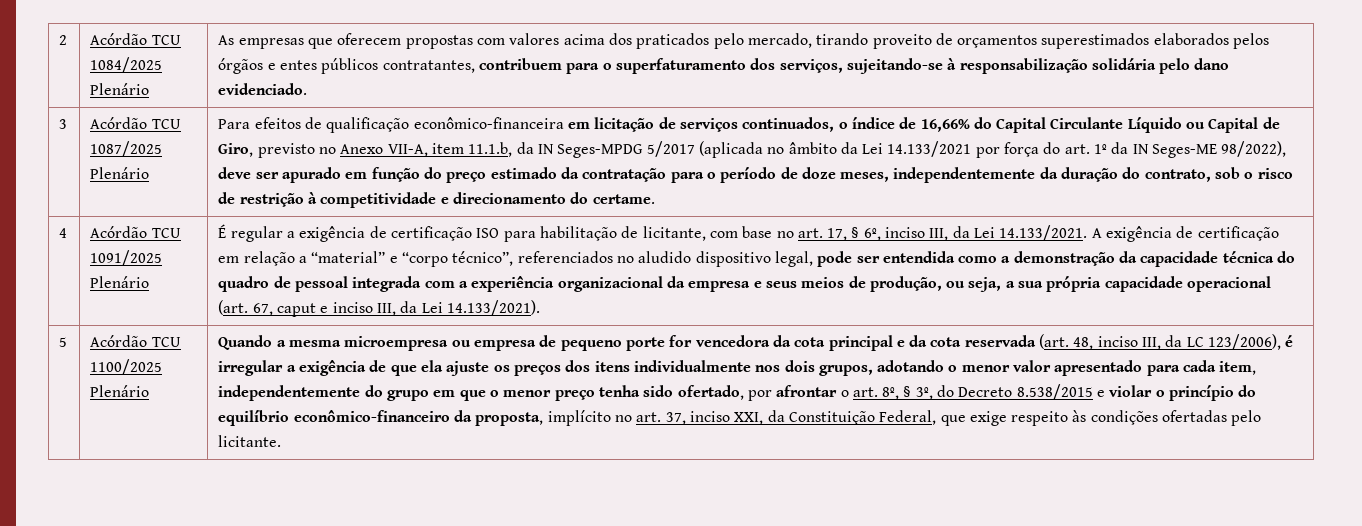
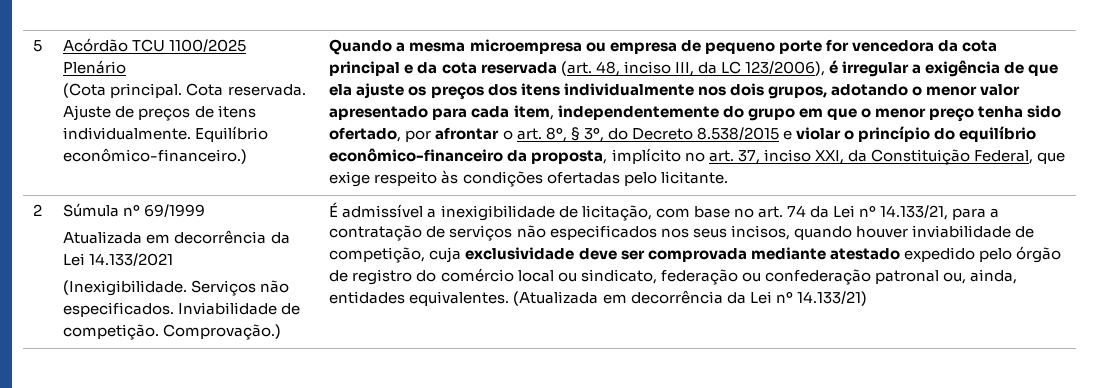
[59,35,68,45] [90,33,181,45] [90,57,163,73] [90,83,150,95] [218,33,1270,49] [218,58,1230,74] [218,83,308,95] [59,119,68,129] [90,117,181,129] [90,141,163,157] [90,167,150,179] [218,117,1280,133] [218,141,1287,158] [218,167,1293,183] [218,192,655,208] [59,228,68,238] [90,226,181,238] [90,250,163,266] [90,276,150,288] [218,224,1279,242] [218,251,1296,267] [218,276,1272,292] [218,300,540,317] 2 | Acórdão TCU 1084/2025 Plenário | As empresas que oferecem propostas com valores acima dos praticados pelo mercado, tirando proveito de orçamentos superestimados elaborados pelos órgãos e entes públicos contratantes, contribuem para o superfaturamento dos serviços, sujeitando-se à responsabilização solidária pelo dano evidenciado. // 3 | Acórdão TCU 1087/2025 Plenário | Para efeitos de qualificação econômico-financeira em licitação de serviços continuados, o índice de 16,66% do Capital Circulante Líquido ou Capital de Giro, previsto no Anexo VII-A, item 11.1.b, da IN Seges-MPDG 5/2017 (aplicada no âmbito da Lei 14.133/2021 por força do art. 1º da IN Seges-ME 98/2022), deve ser apurado em função do preço estimado da contratação para o período de doze meses, independentemente da duração do contrato, sob o risco de restrição à competitividade e direcionamento do certame. // 4 | Acórdão TCU 1091/2025 Plenário | É regular a exigência de certificação ISO para habilitação de licitante, com base no art. 17, § 6º, inciso III, da Lei 14.133/2021. A exigência de certificação em relação a “material” e “corpo técnico”, referenciados no aludido dispositivo legal, pode ser entendida como a demonstração da capacidade técnica do quadro de pessoal integrada com a experiência organizacional da empresa e seus meios de produção, ou seja, a sua própria capacidade operacional (art. 67, caput e inciso III, da Lei 14.133/2021). // -> (33, 46) none
(150, 391) none -> [63,83,306,98] [63,105,256,121] [63,126,269,142] [63,148,248,164] // (Cota principal. Cota reservada. Ajuste de preços de itens individualmente. Equilíbrio econômico-financeiro.)
(282, 441) none -> [33,204,43,216] [63,203,206,217] [63,230,290,244] [63,253,174,266] [63,280,290,296] [63,302,301,317] [63,324,282,340] [329,202,1000,221] [329,225,1034,241] [329,246,1061,263] [329,268,1017,285] [329,290,867,306] // 2 | Súmula nº 69/1999 // Atualizada em decorrência da Lei 14.133/2021 // (Inexigibilidade. Serviços não especificados. Inviabilidade de competição. Comprovação.) | É admissível a inexigibilidade de licitação, com base no art. 74 da Lei nº 14.133/21, para a contratação de serviços não especificados nos seus incisos, quando houver inviabilidade de competição, cuja exclusividade deve ser comprovada mediante atestado expedido pelo órgão de registro do comércio local ou sindicato, federação ou confederação patronal ou, ainda, entidades equivalentes. (Atualizada em decorrência da Lei nº 14.133/21)

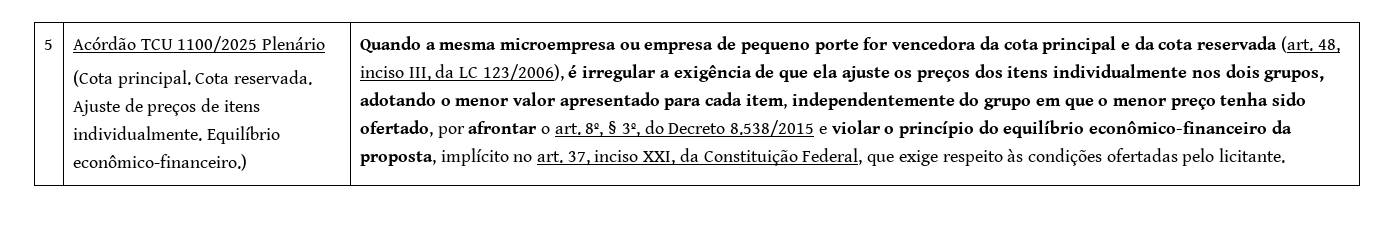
[33,204,43,216] [63,203,206,217] [63,230,290,244] [63,253,174,266] [63,280,290,296] [63,302,301,317] [63,324,282,340] [329,202,1000,221] [329,225,1034,241] [329,246,1061,263] [329,268,1017,285] [329,290,867,306] // 2 | Súmula nº 69/1999 // Atualizada em decorrência da Lei 14.133/2021 // (Inexigibilidade. Serviços não especificados. Inviabilidade de competição. Comprovação.) | É admissível a inexigibilidade de licitação, com base no art. 74 da Lei nº 14.133/21, para a contratação de serviços não especificados nos seus incisos, quando houver inviabilidade de competição, cuja exclusividade deve ser comprovada mediante atestado expedido pelo órgão de registro do comércio local ou sindicato, federação ou confederação patronal ou, ainda, entidades equivalentes. (Atualizada em decorrência da Lei nº 14.133/21) -> (1286, 155) none

